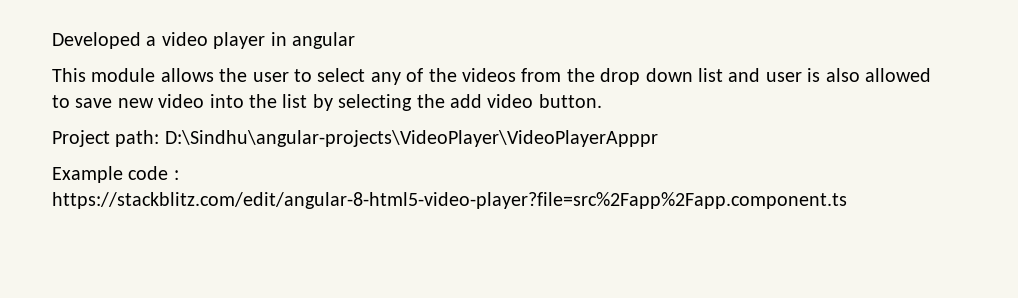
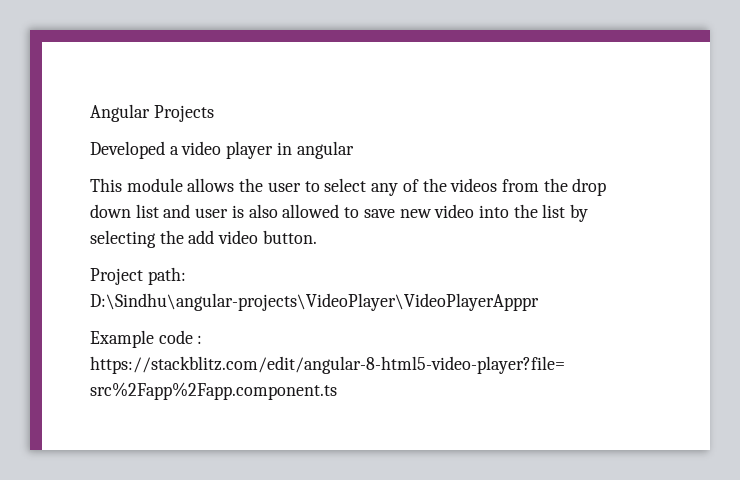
(52, 40) none -> [90,104,214,122] Angular Projects //

